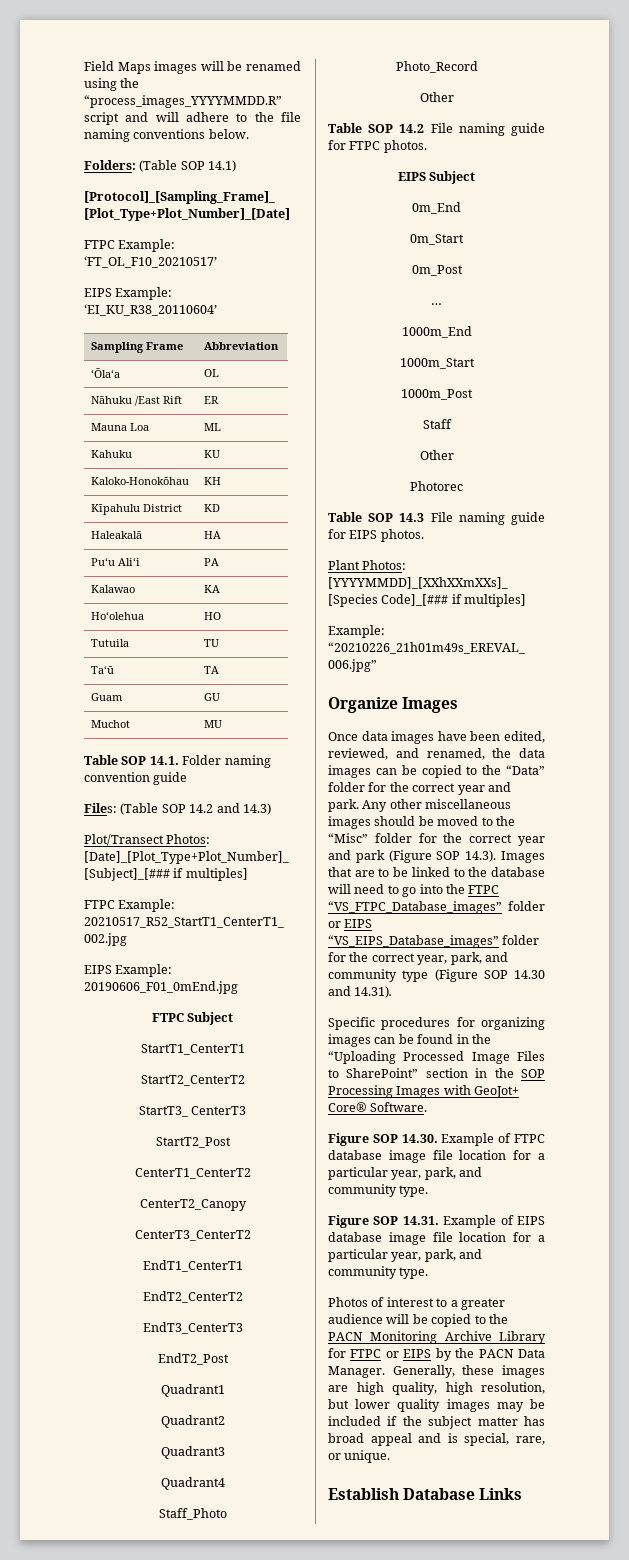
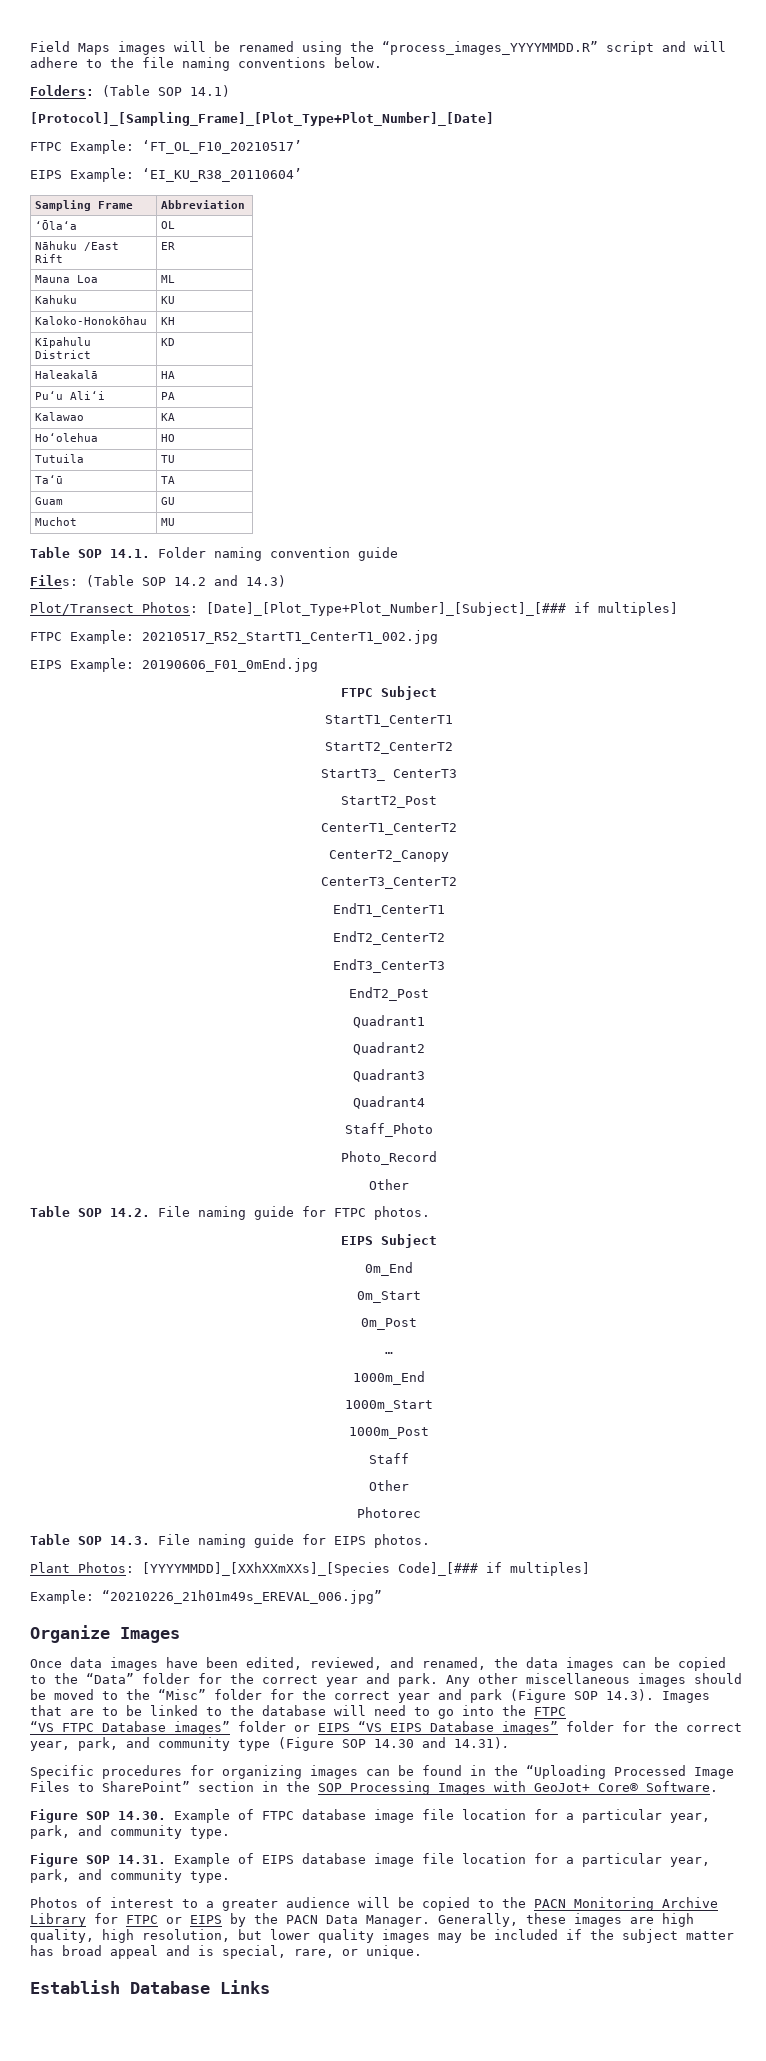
[399,124,425,133] 14.2 -> [110,1208,150,1217] 14.2.
[399,513,425,522] 14.3 -> [110,1536,150,1545] 14.3.

